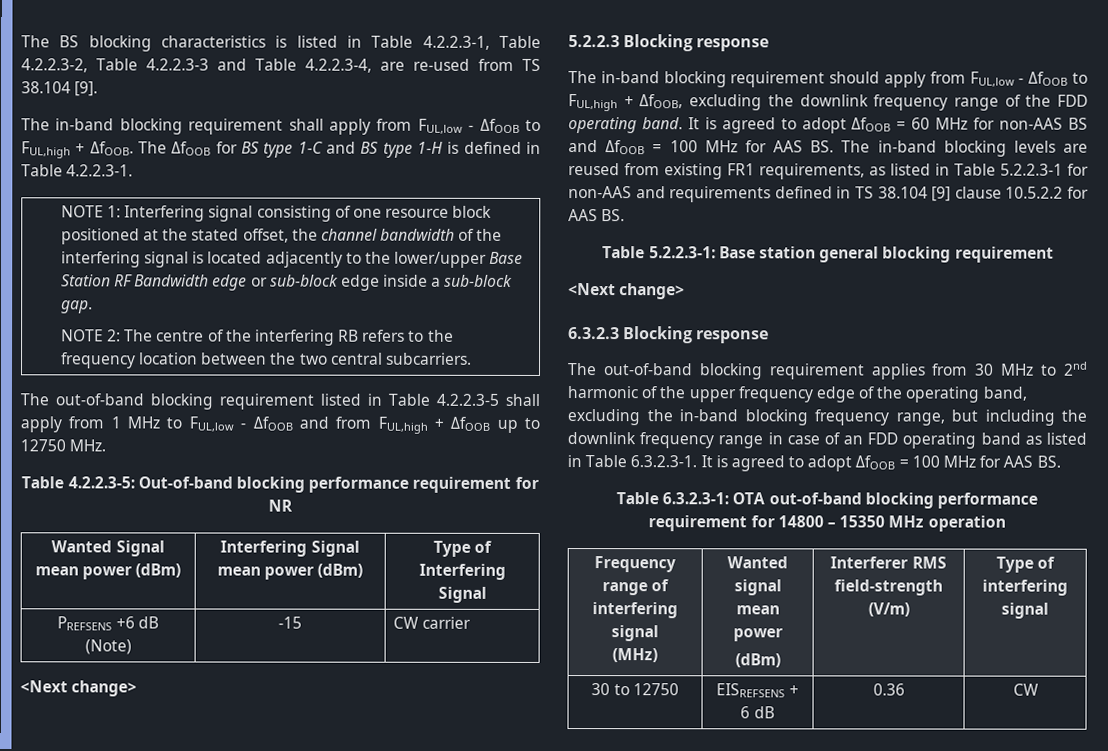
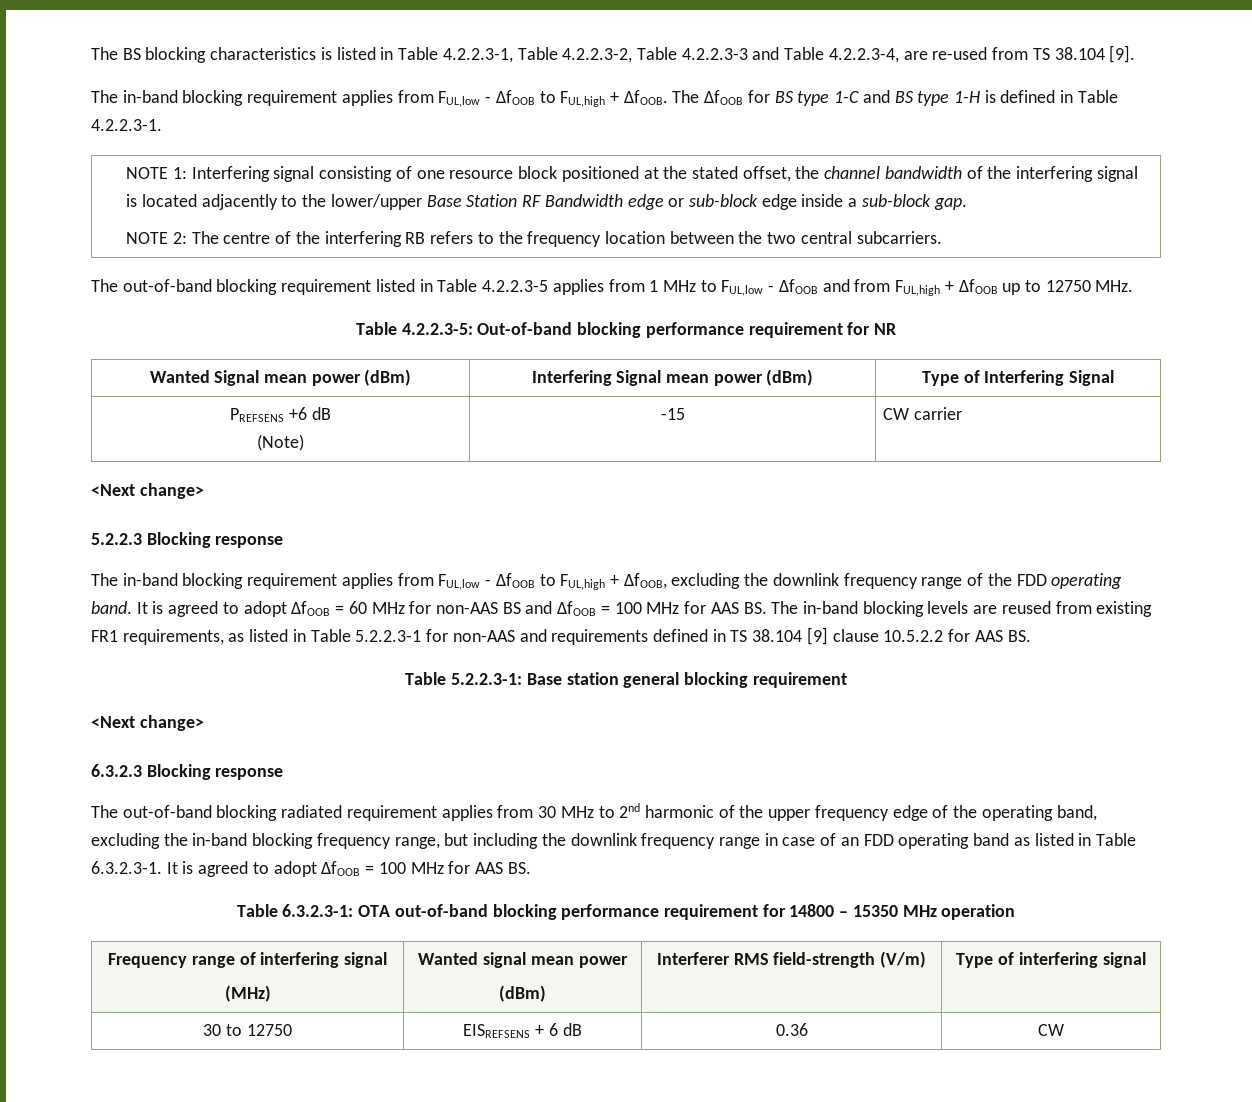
[288,118,371,135] shall apply -> [341,90,393,106] applies
[505,393,540,406] [20,416,62,433] shall apply -> [552,279,604,295] applies
[829,71,926,88] should apply -> [341,573,393,589] applies
(763, 371) none -> [281,805,343,818] radiated

